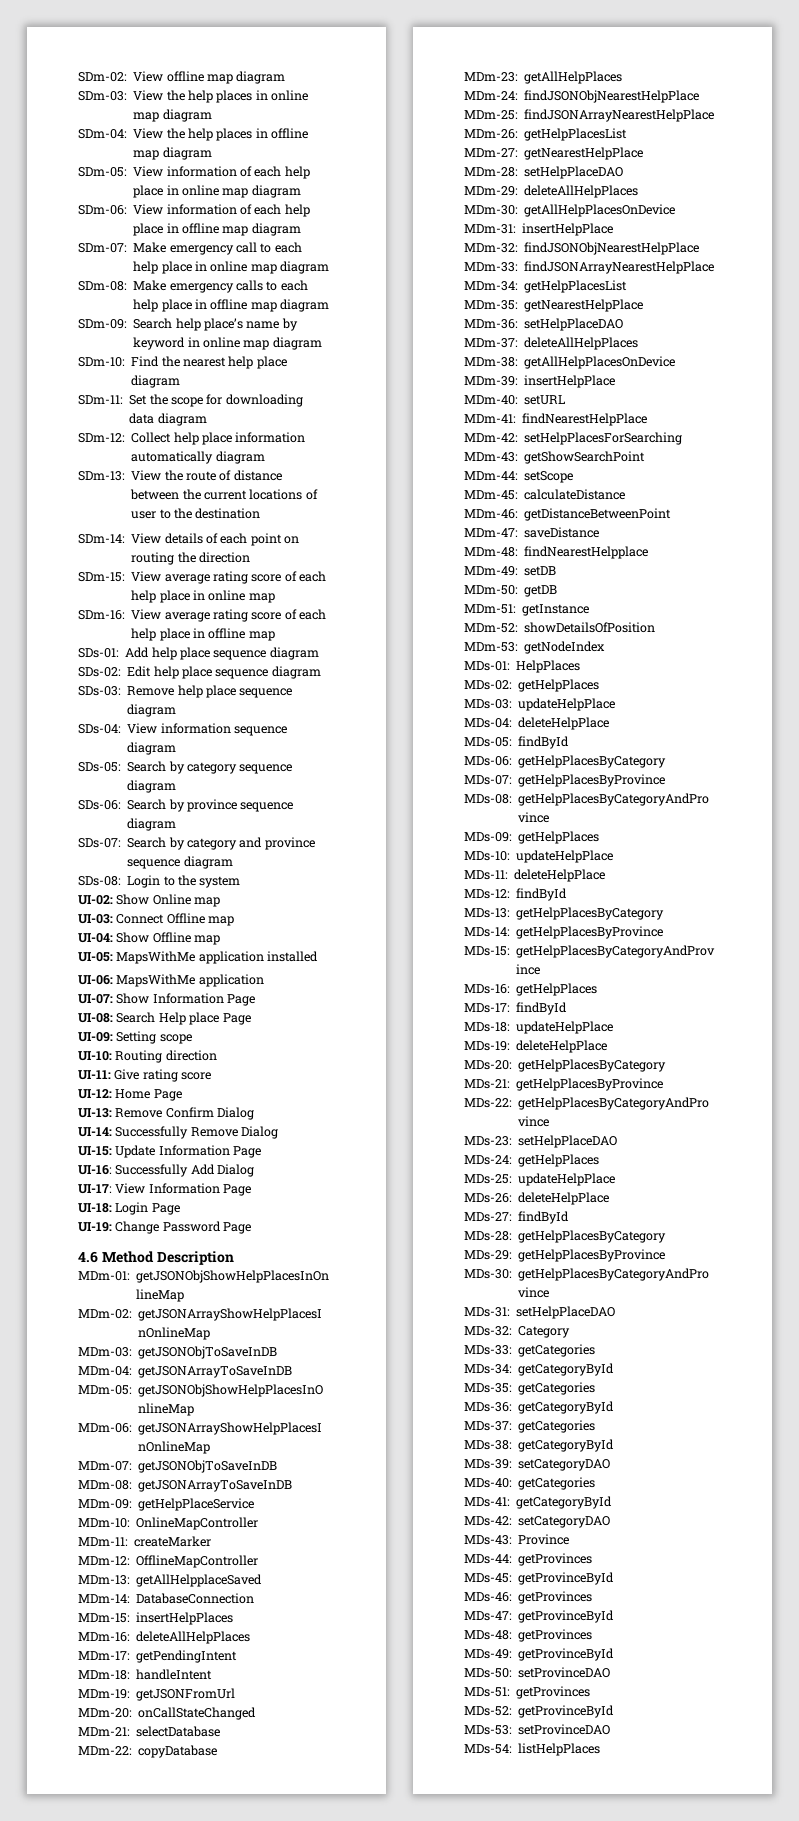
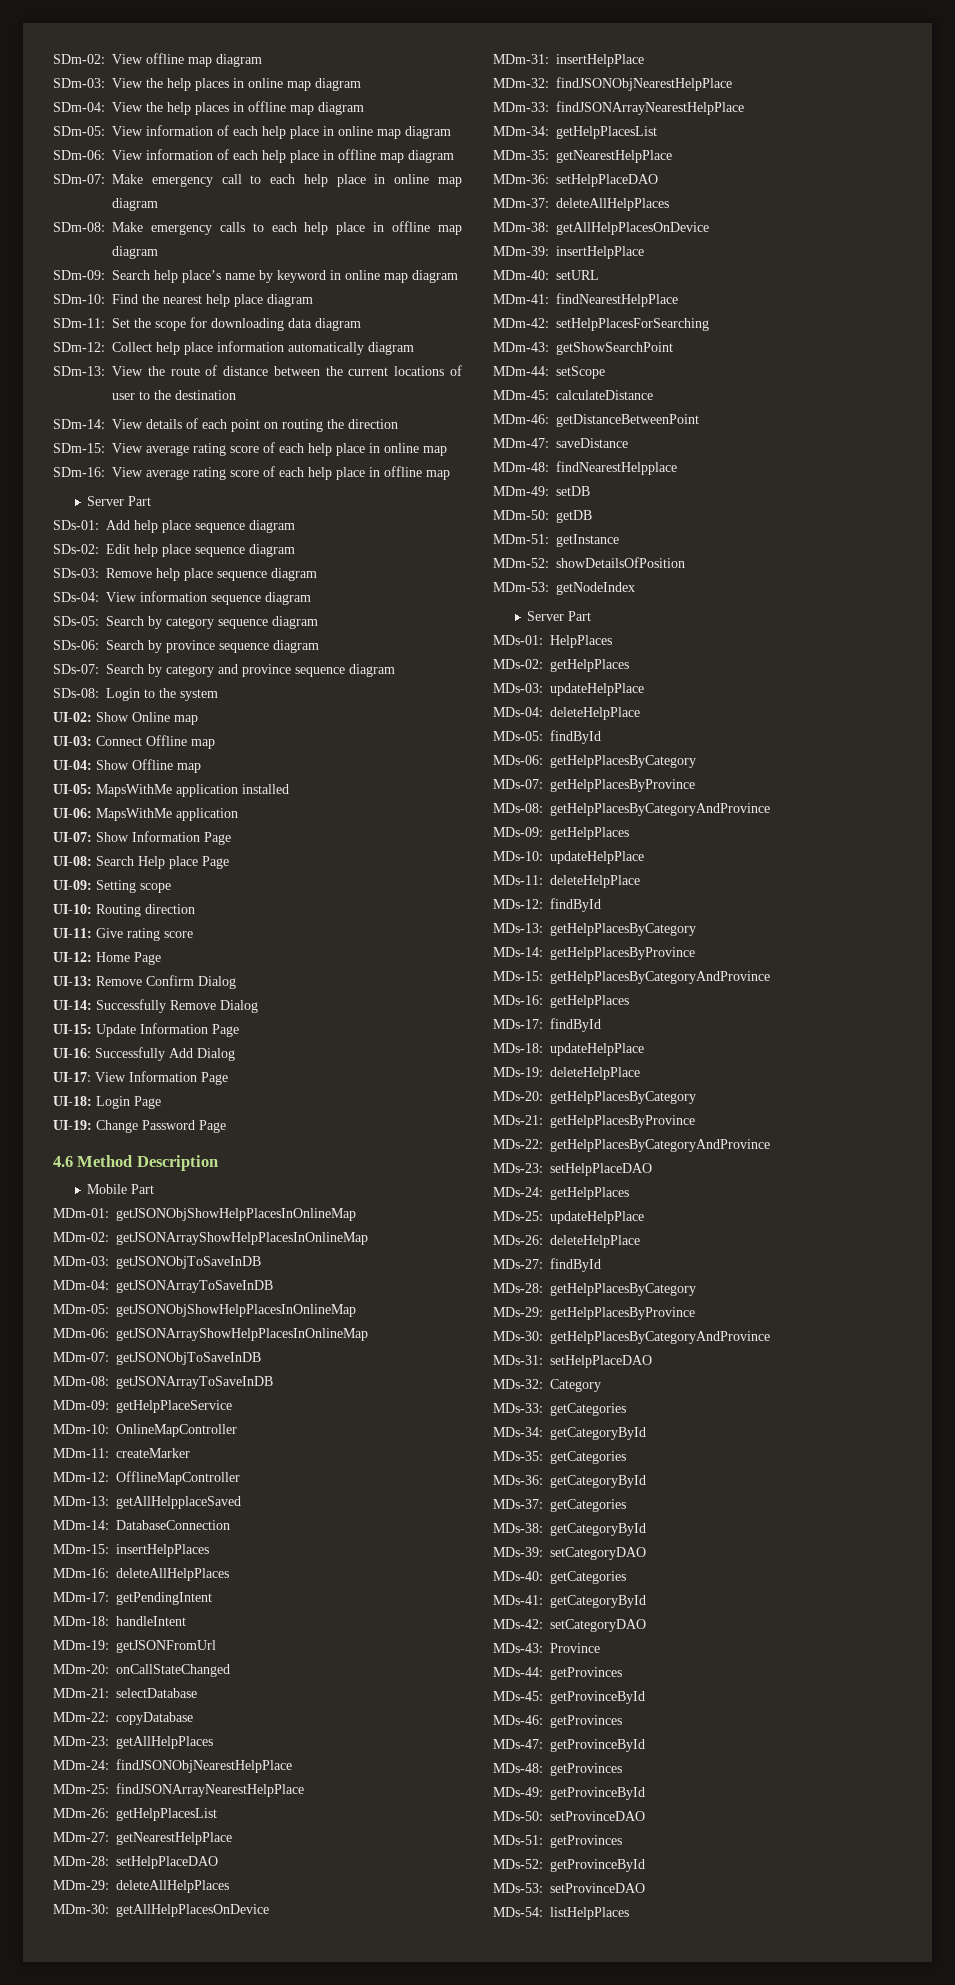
(275, 636) none -> [87,496,152,506] // Server Part
(234, 1258) none -> [87,1184,155,1194] // Mobile Part
(606, 647) none -> [527,611,592,621] // Server Part

